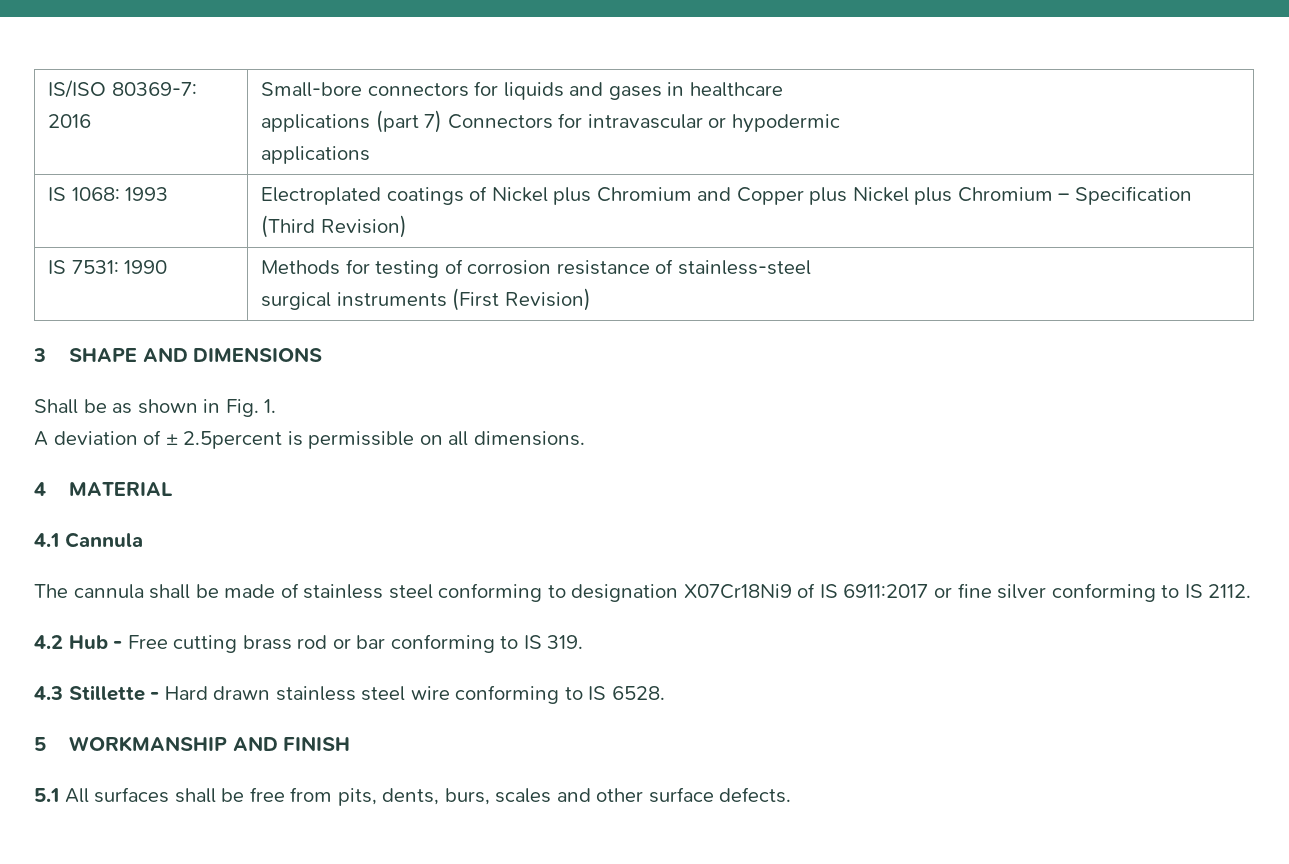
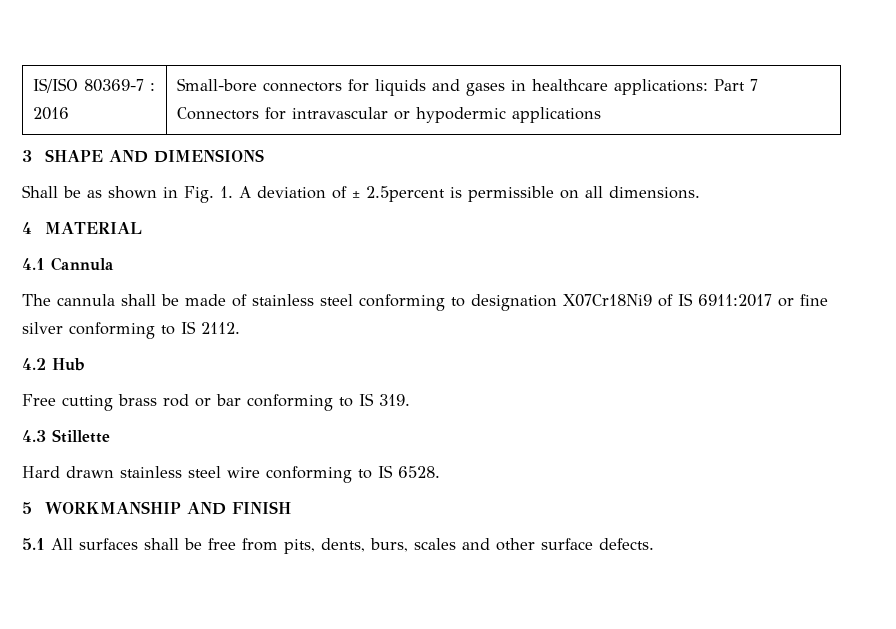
[111,82,197,96] 80369-7: -> [83,79,155,92] 80369-7 :
[260,110,443,133] // applications (part 7) -> [613,79,758,95] applications: Part 7
[260,146,370,164] [47,187,169,201] [260,186,1192,205] [260,215,407,238] [47,260,168,274] [260,259,811,278] [260,288,591,311] // applications // IS 1068: 1993 | Electroplated coatings of Nickel plus Chromium and Copper plus Nickel plus Chromium – Specification (Third Revision) // IS 7531: 1990 | Methods for testing of corrosion resistance of stainless-steel // surgical instruments (First Revision) -> [511,107,601,123] applications
(277, 406) // -> (233, 192) none
[113,641,123,649] - -> (85, 364) //
[150,692,160,700] - -> (110, 436) //

